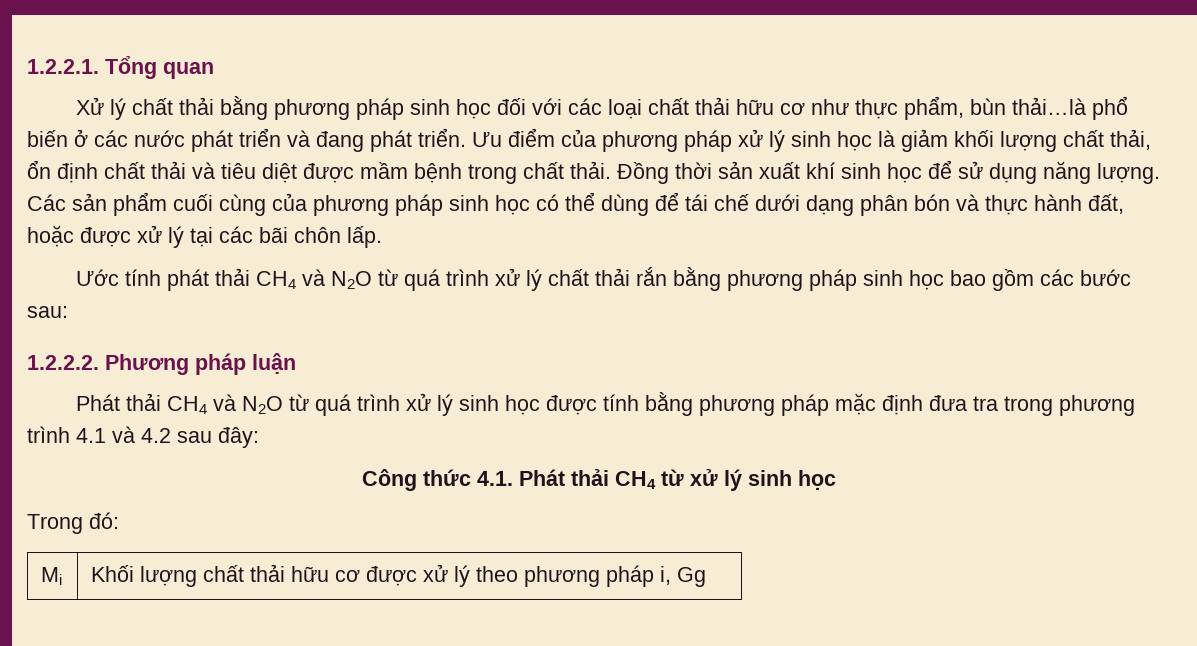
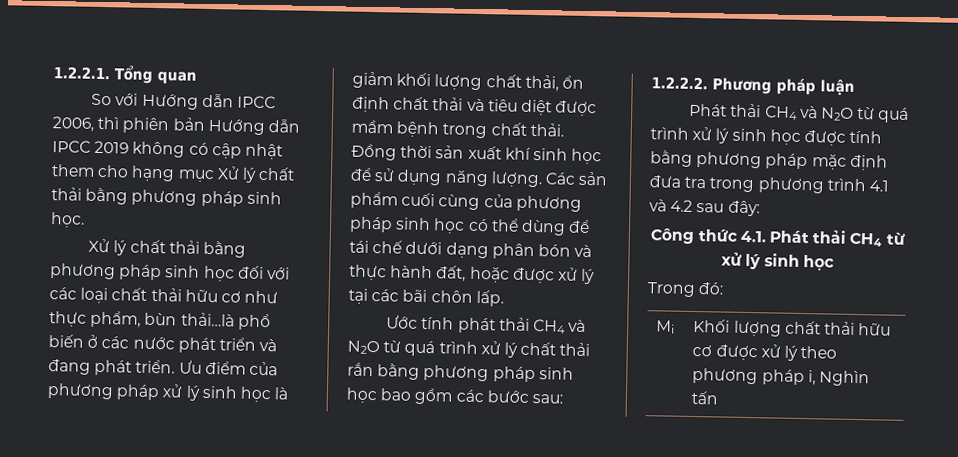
(214, 70) none -> [91,93,277,110] [52,116,300,136] [52,140,283,160] [51,164,296,183] [51,187,282,207] [50,212,85,228] // So với Hướng dẫn IPCC 2006, thì phiên bản Hướng dẫn IPCC 2019 không có cập nhật them cho hạng mục Xử lý chất thải bằng phương pháp sinh học.
[677,567,707,587] Gg -> [818,370,870,387] [691,390,720,405] Nghìn tấn

